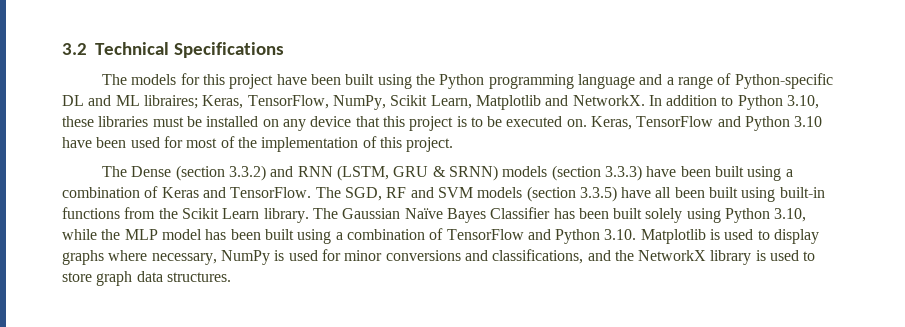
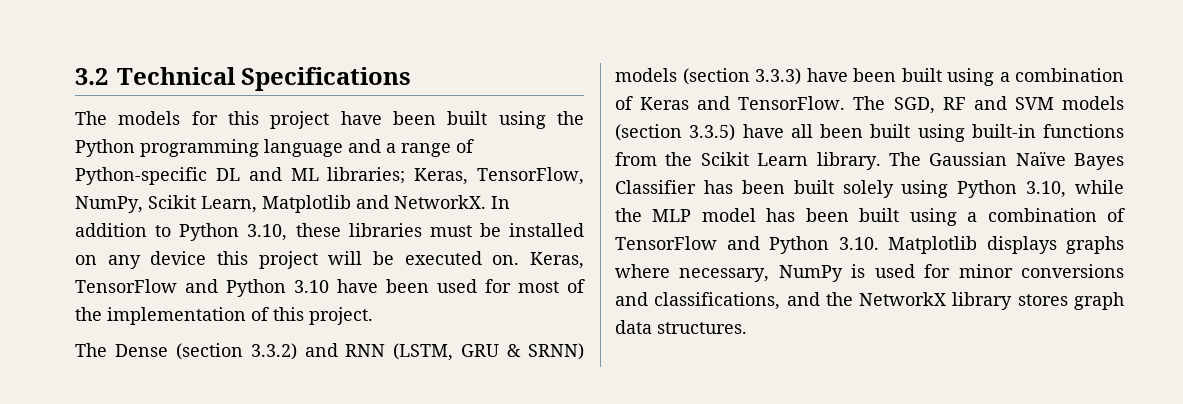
[143,95,198,109] libraires; -> [327,167,406,184] libraries;
[355,116,483,131] that this project is to -> [217,251,363,269] this project will
[710,229,820,244] is used to display -> [986,236,1057,254] displays
[755,250,816,261] [62,272,92,282] is used to store -> [1017,294,1068,306] stores

